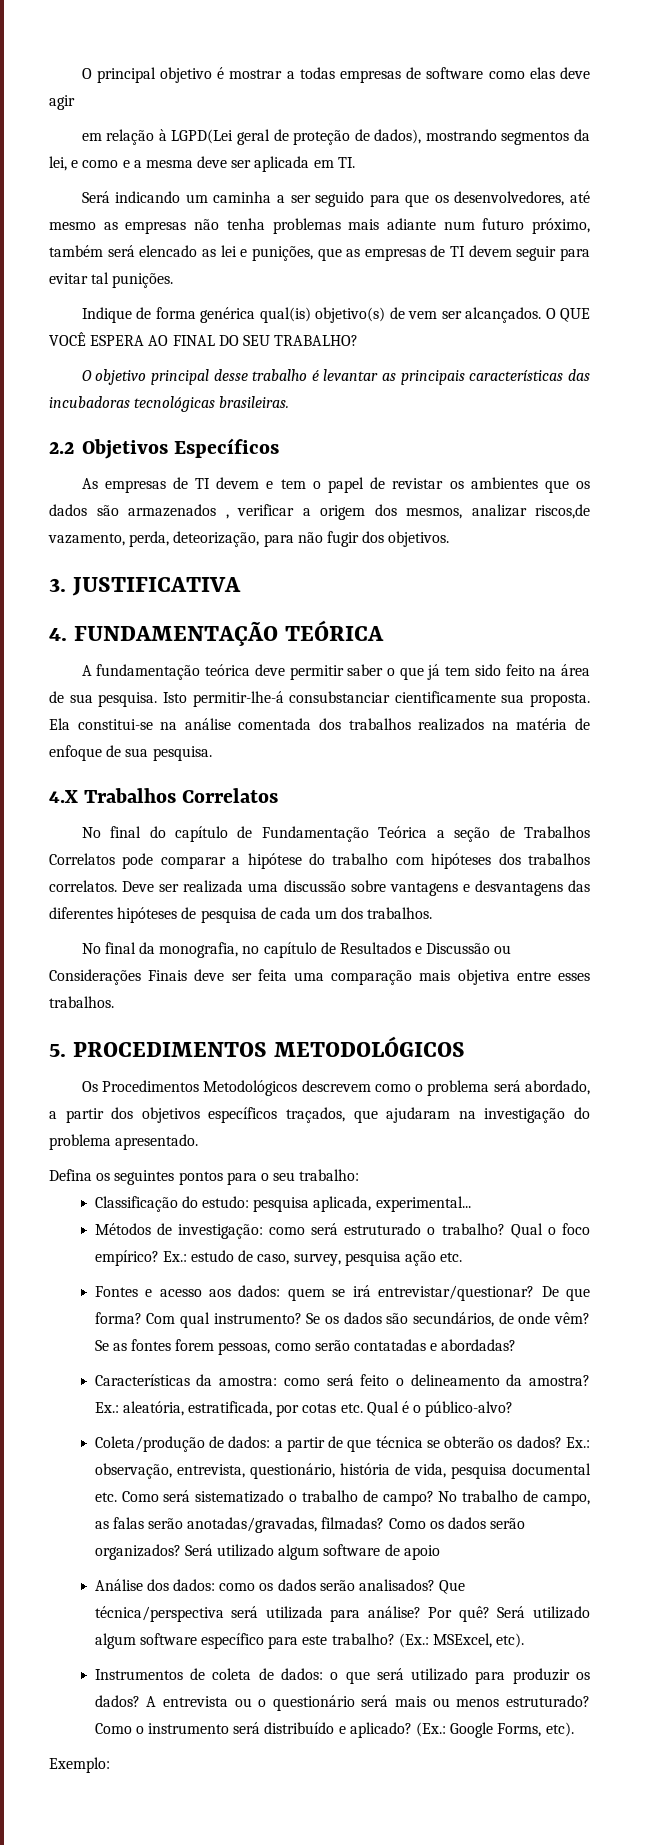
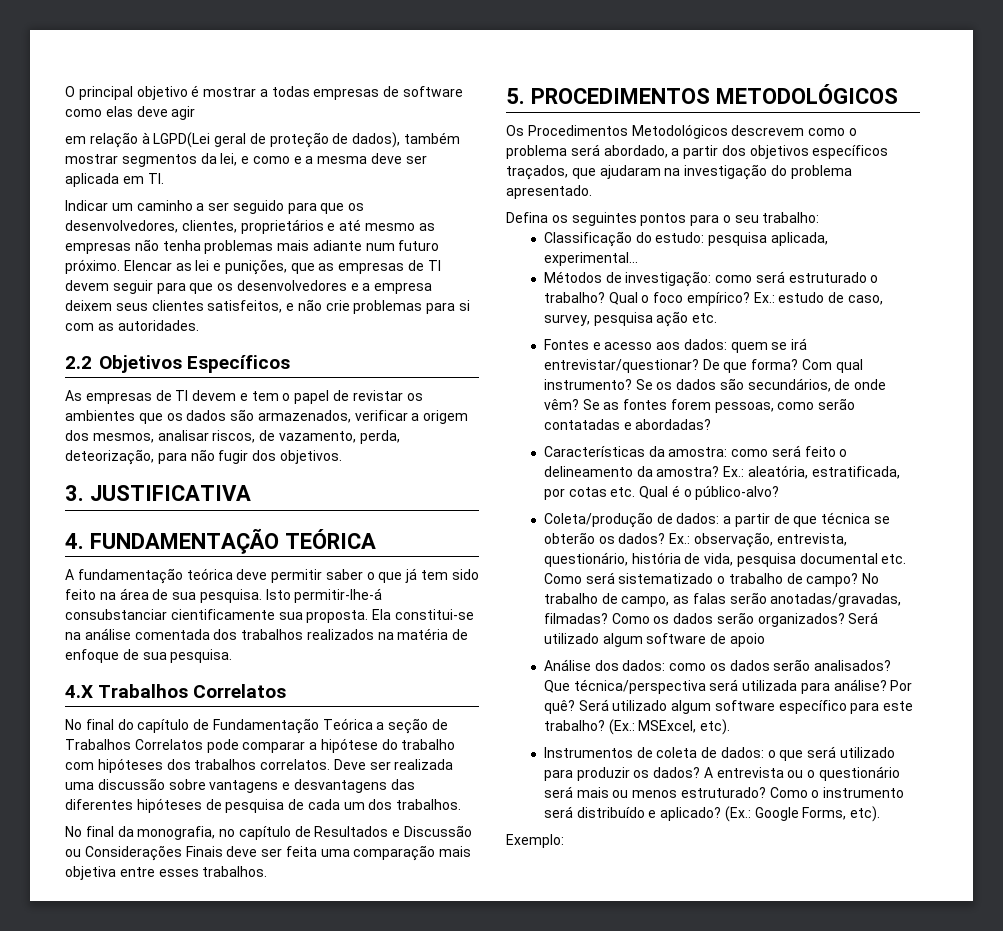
[425,129,497,141] mostrando -> [404,132,461,144] [65,154,118,164] também mostrar
[81,191,272,203] Será indicando um caminha -> [65,200,193,211] Indicar um caminho
(565, 198) none -> [181,219,336,234] clientes, proprietários e
[531,218,590,234] [49,245,198,257] próximo, também será elencado -> [65,259,172,274] próximo. Elencar
[49,272,174,288] [81,307,590,323] [49,332,359,346] [81,369,590,385] [49,396,290,412] evitar tal punições. // Indique de forma genérica qual(is) objetivo(s) de vem ser alcançados. O QUE VOCÊ ESPERA AO FINAL DO SEU TRABALHO? // O objetivo principal desse trabalho é levantar as principais características das incubadoras tecnológicas brasileiras. -> [189,280,433,294] [65,299,471,314] [65,320,199,331] que os desenvolvedores e a empresa deixem seus clientes satisfeitos, e não crie problemas para si com as autoridades.
[128,504,229,519] armazenados , -> [257,410,351,423] armazenados,
[471,504,590,519] analizar riscos,de -> [157,430,276,443] analisar riscos, de

